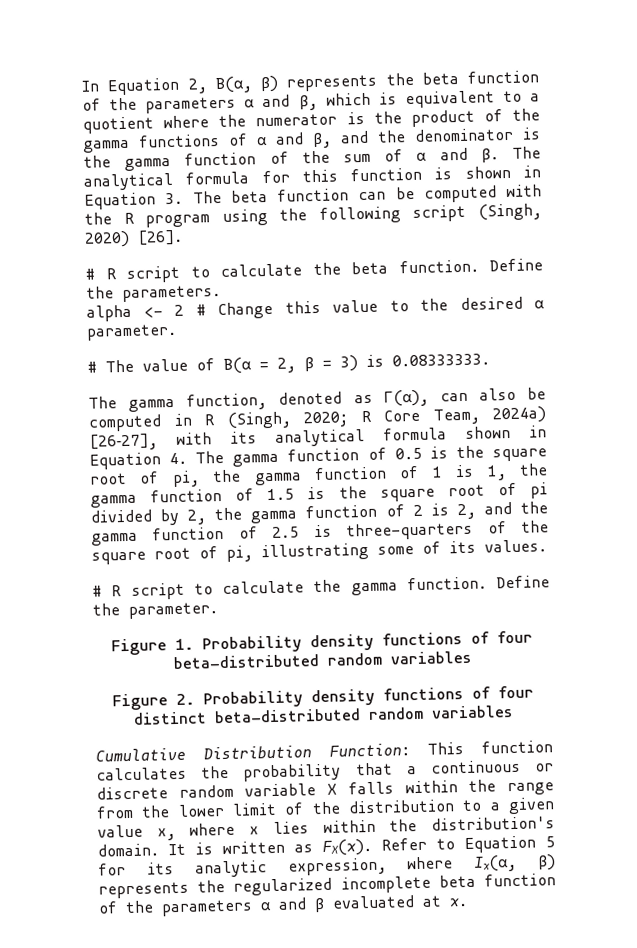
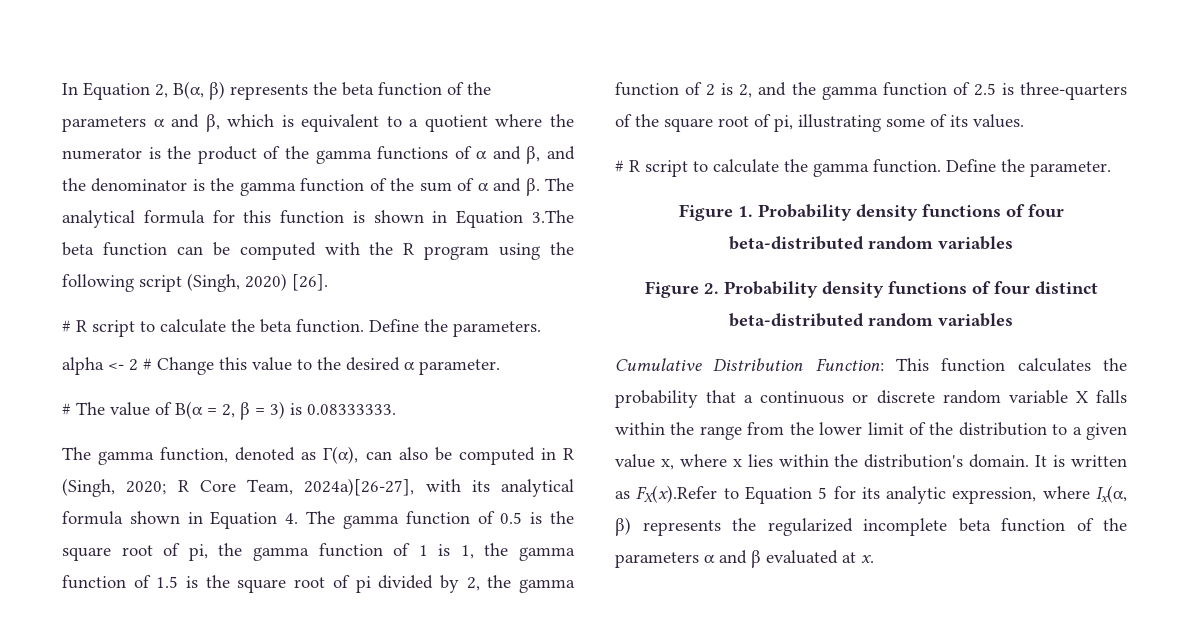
[165,190,222,205] 3. The -> [532,210,574,223] 3.The
[492,406,546,424] [89,433,158,451] 2024a) [26‑27], -> [304,478,415,496] 2024a)[26‑27],
[322,837,427,856] FX(x). Refer -> [636,485,718,503] FX(x).Refer

